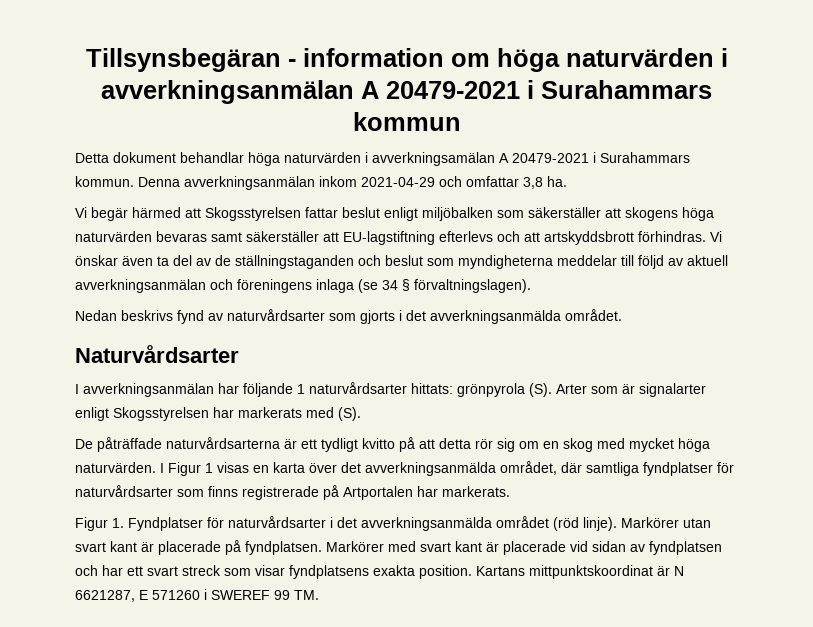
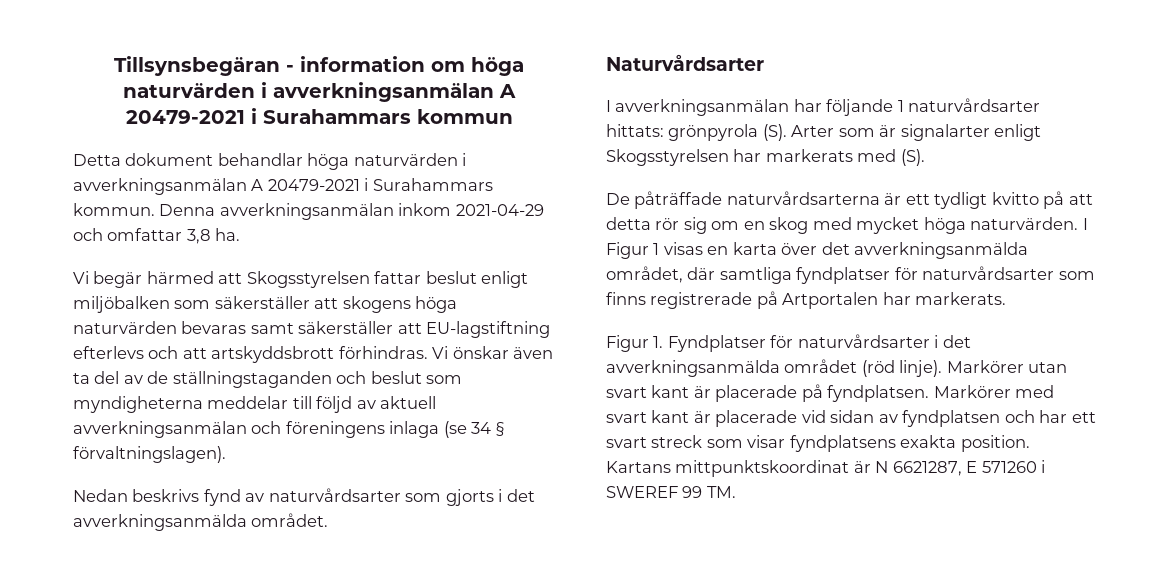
[372,152,495,166] avverkningsamälan -> [73,178,247,195] avverkningsanmälan

